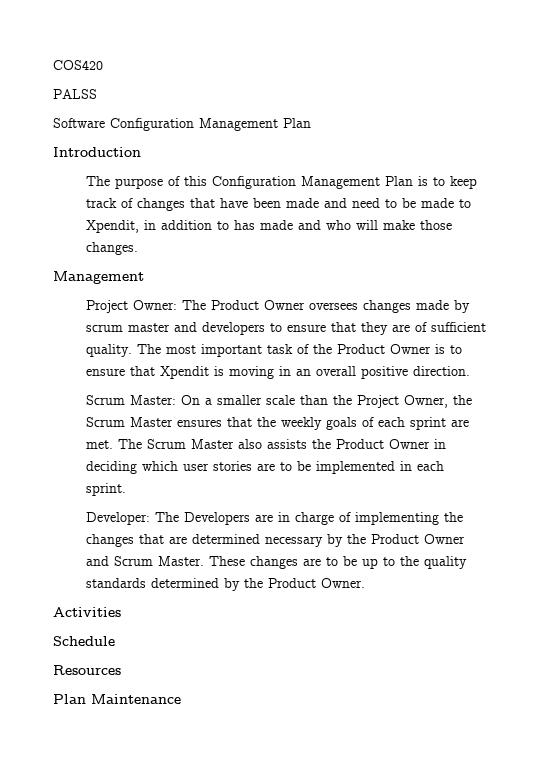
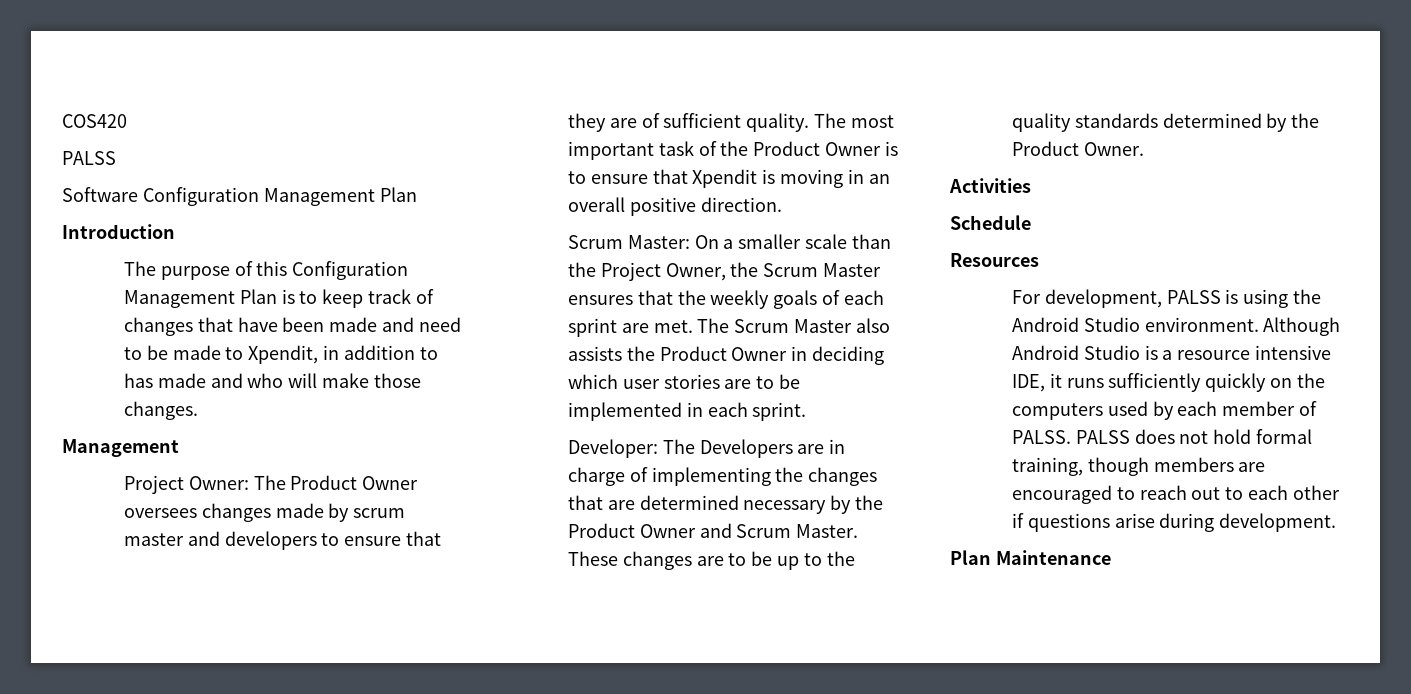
(121, 670) none -> [1011,289,1322,308] [1011,317,1341,336] [1011,345,1332,360] [1011,373,1325,392] [1011,401,1318,420] [1011,429,1313,444] [1011,457,1266,476] [1011,485,1340,504] [1011,513,1337,532] // For development, PALSS is using the Android Studio environment. Although Android Studio is a resource intensive IDE, it runs sufficiently quickly on the computers used by each member of PALSS. PALSS does not hold formal training, though members are encouraged to reach out to each other if questions arise during development.

